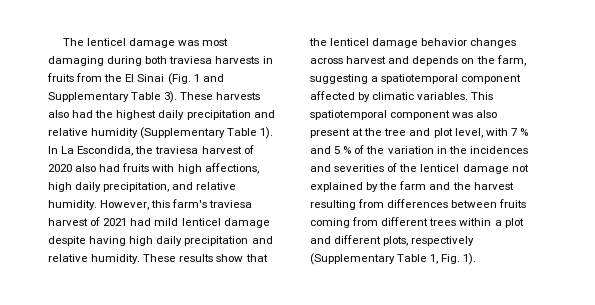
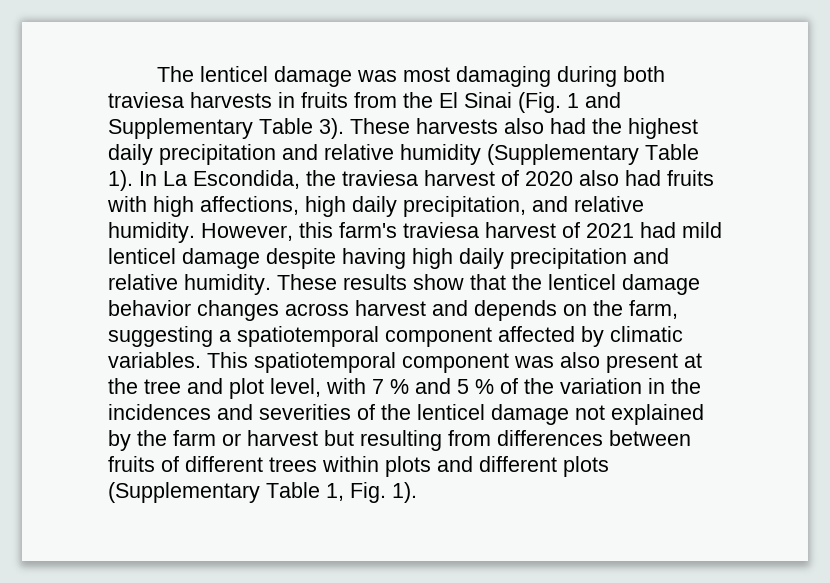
[429,182,514,190] and the harvest -> [222,430,354,446] or harvest but
[310,217,379,228] coming from -> [161,456,179,472] of
[494,218,524,228] [310,235,475,246] a plot and different plots, respectively -> [385,456,609,477] plots and different plots

